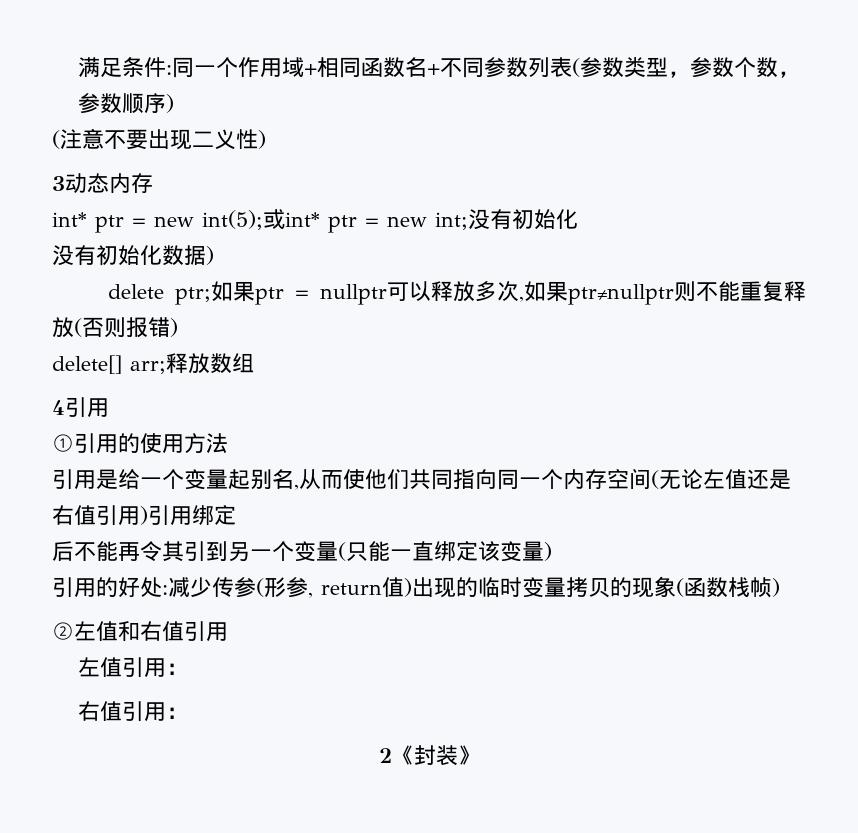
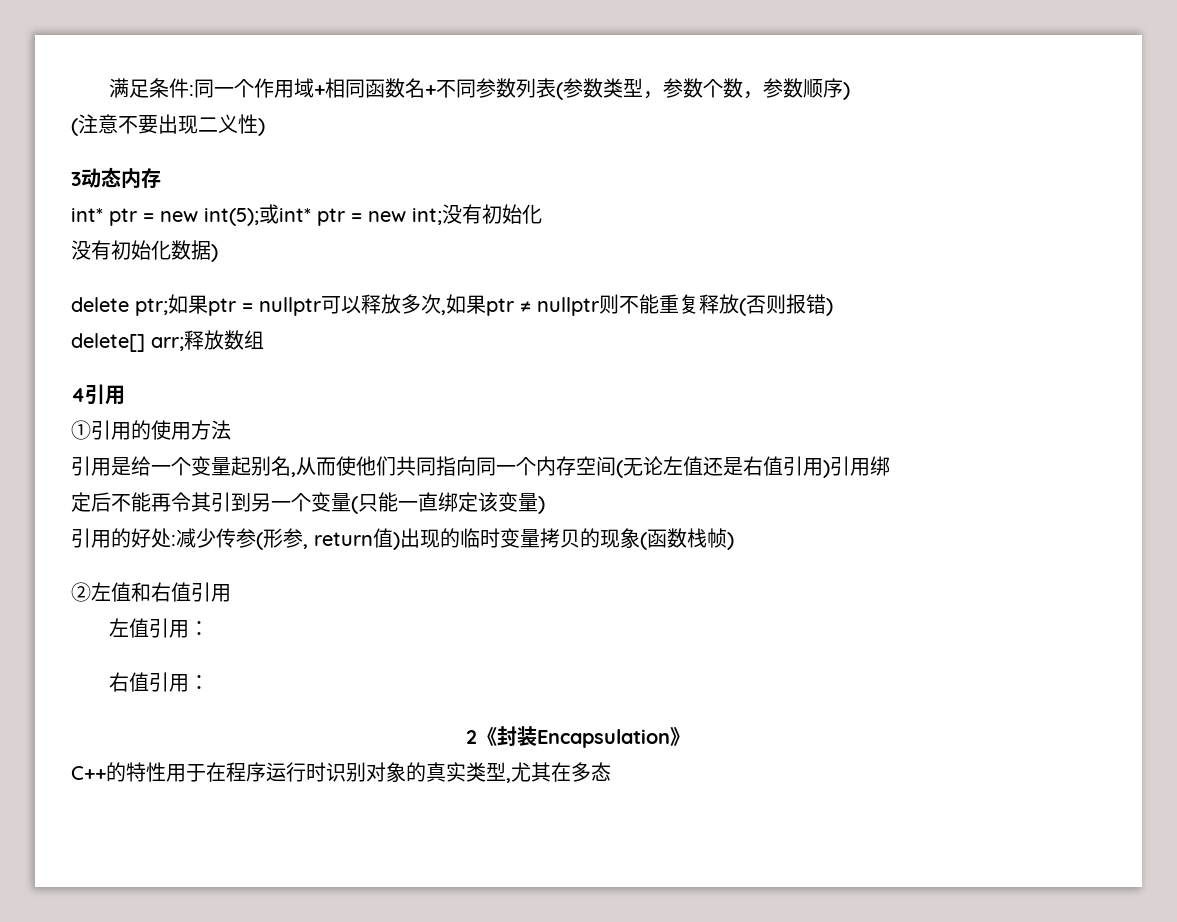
[568,284,674,305] ptr≠nullptr -> [486,297,599,316] ptr ≠ nullptr
[214,505,236,525] 定 // -> [71,492,91,512] // 定
(458, 755) none -> [537,729,670,748] Encapsulation
(480, 755) none -> [71,762,611,783] // C++的特性用于在程序运行时识别对象的真实类型,尤其在多态

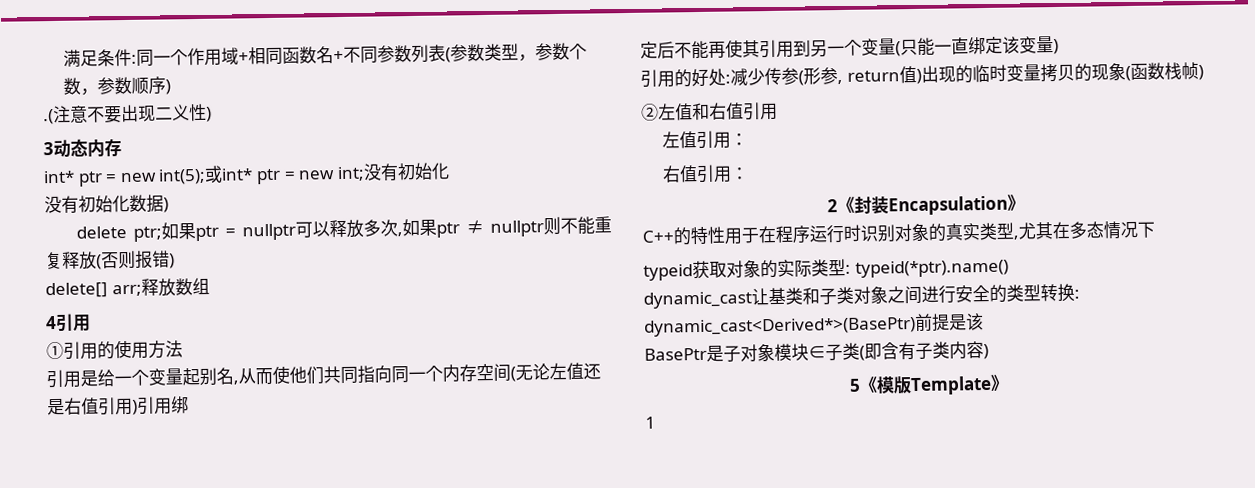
[71,118,78,136] ( -> [43,109,54,125] .(
[171,492,231,512] 令其引 -> [725,39,794,59] 使其引用
(611, 771) none -> [1103,221,1155,240] [643,258,1009,281] [643,283,1080,309] [644,313,984,337] [644,341,989,363] [848,374,1009,396] [645,416,656,429] 情况下 // typeid获取对象的实际类型: typeid(*ptr).name() // dynamic_cast让基类和子类对象之间进行安全的类型转换: dynamic_cast<Derived*>(BasePtr)前提是该 // BasePtr是子对象模块∈子类(即含有子类内容) // 5《模版Template》 // 1

